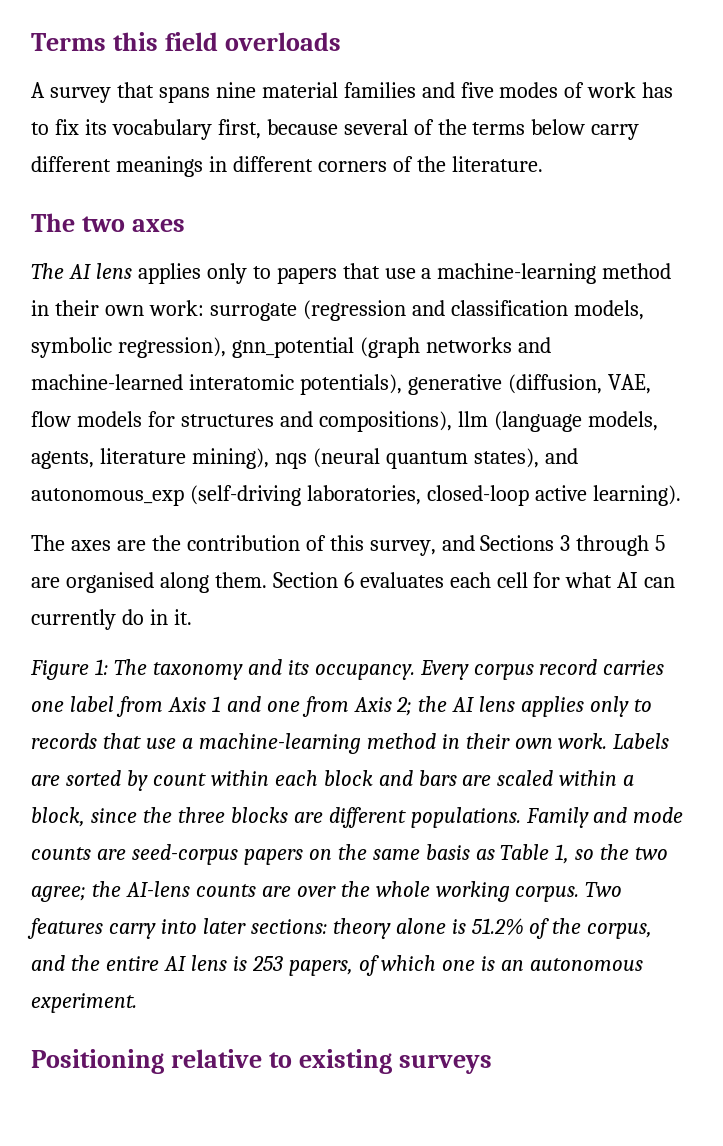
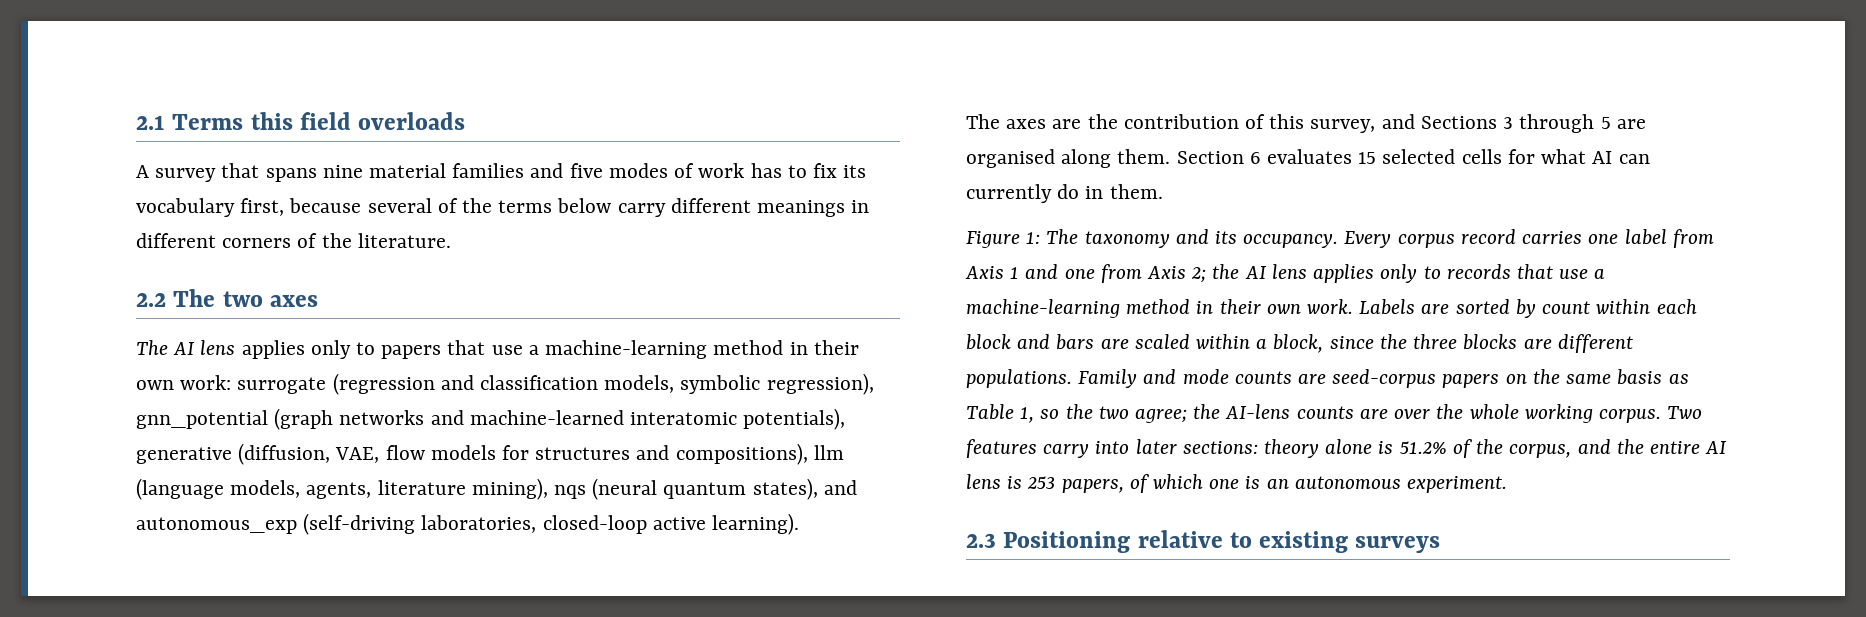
(31, 42) none -> [136,115,165,130] 2.1
(543, 164) none -> [136,293,166,307] 2.2
[449,572,528,588] each cell -> [1358,149,1502,164] 15 selected cells
[173,609,192,625] it. -> [1109,184,1163,199] them.
(137, 1003) none -> [966,533,996,548] 2.3

